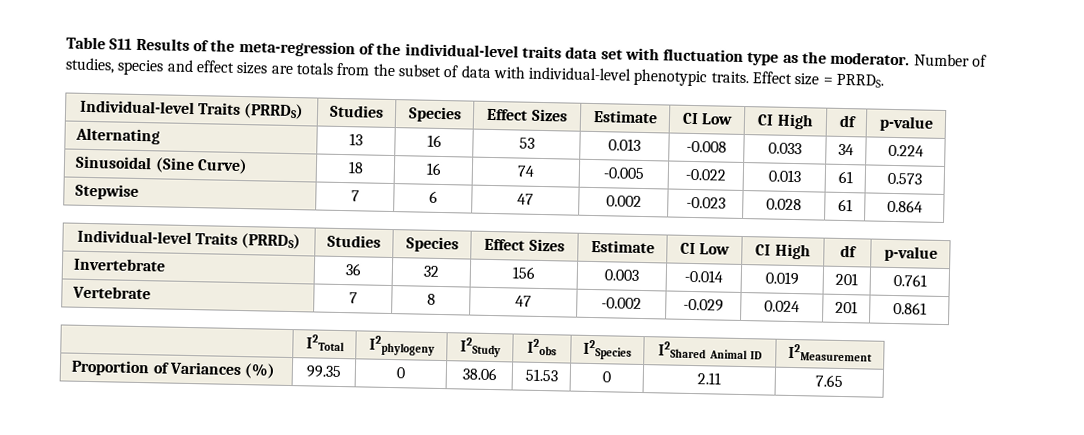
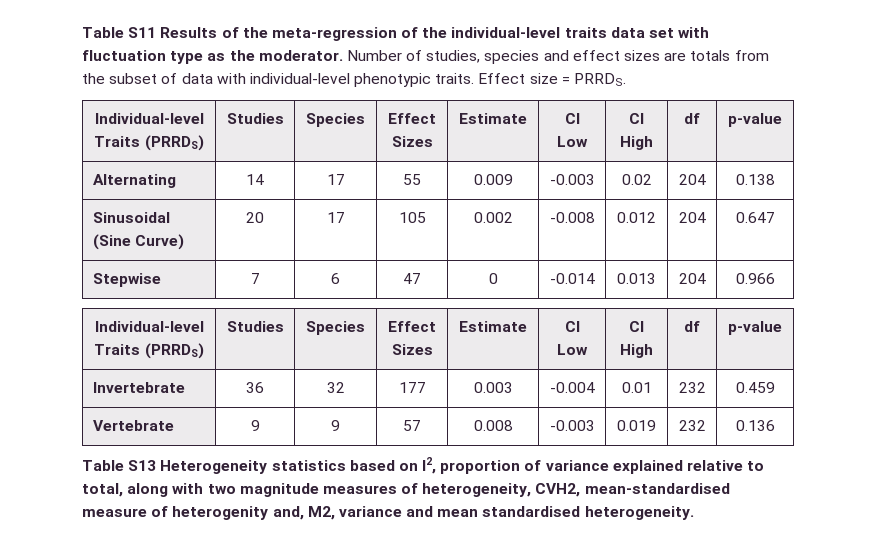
[349,133,363,146] [426,134,442,147] [518,137,535,149] [608,138,641,151] [686,140,727,153] [768,142,802,155] [838,143,854,156] [887,144,924,157] [75,155,249,175] [347,161,364,174] [425,162,442,175] [517,165,535,177] [603,167,645,180] [685,168,726,181] [767,169,801,183] [837,170,853,184] [887,172,922,185] 13 | 16 | 53 | 0.013 | -0.008 | 0.033 | 34 | 0.224 // Sinusoidal (Sine Curve) | 18 | 16 | 74 | -0.005 | -0.022 | 0.013 | 61 | 0.573 -> [246,174,264,185] [326,174,345,185] [403,174,421,185] [473,174,513,185] [549,174,595,185] [621,174,652,185] [678,174,706,185] [735,174,775,185] [92,212,170,223] [92,234,184,250] [246,212,264,223] [326,212,345,223] [398,212,426,223] [473,212,513,223] [549,212,595,223] [617,212,656,223] [678,212,706,223] [735,212,775,223] 14 | 17 | 55 | 0.009 | -0.003 | 0.02 | 204 | 0.138 // Sinusoidal (Sine Curve) | 20 | 17 | 105 | 0.002 | -0.008 | 0.012 | 204 | 0.647
[605,195,642,207] [685,196,726,209] [766,198,802,211] [837,198,853,212] [886,199,923,213] 0.002 | -0.023 | 0.028 | 61 | 0.864 -> [488,273,498,284] [549,273,595,284] [617,273,656,284] [678,273,706,284] [735,273,775,284] 0 | -0.014 | 0.013 | 204 | 0.966
[512,266,536,279] 156 -> [398,382,426,393] 177
[684,269,723,283] [765,271,799,286] [835,272,858,286] [892,273,927,287] [72,285,152,300] [348,292,358,304] [426,293,436,305] [515,295,532,307] [601,297,642,309] [683,298,724,312] [764,300,800,313] [835,300,858,314] [892,301,927,315] [305,334,345,352] [368,335,435,356] [459,337,501,358] [527,338,557,356] [583,339,632,360] [658,341,763,360] [788,343,872,362] [71,359,277,379] [306,365,342,379] [396,367,405,379] [461,367,497,381] [524,368,558,382] [602,371,611,383] [697,372,721,385] [815,374,843,388] -0.014 | 0.019 | 201 | 0.761 // Vertebrate | 7 | 8 | 47 | -0.002 | -0.029 | 0.024 | 201 | 0.861 // | I2Total | I2phylogeny | I2Study | I2obs | I2Species | I2Shared Animal ID | I2Measurement // Proportion of Variances (%) | 99.35 | 0 | 38.06 | 51.53 | 0 | 2.11 | 7.65 -> [549,382,595,393] [621,382,652,393] [678,382,706,393] [735,382,775,393] [92,420,174,431] [250,420,260,431] [331,420,340,431] [403,420,421,431] [473,420,513,431] [549,420,595,431] [617,420,656,431] [678,420,706,431] [735,420,775,431] [82,457,765,474] [82,483,730,497] [82,506,694,520] -0.004 | 0.01 | 232 | 0.459 // Vertebrate | 9 | 9 | 57 | 0.008 | -0.003 | 0.019 | 232 | 0.136 // Table S13 Heterogeneity statistics based on I2, proportion of variance explained relative to total, along with two magnitude measures of heterogeneity, CVH2, mean-standardised measure of heterogenity and, M2, variance and mean standardised heterogeneity.

